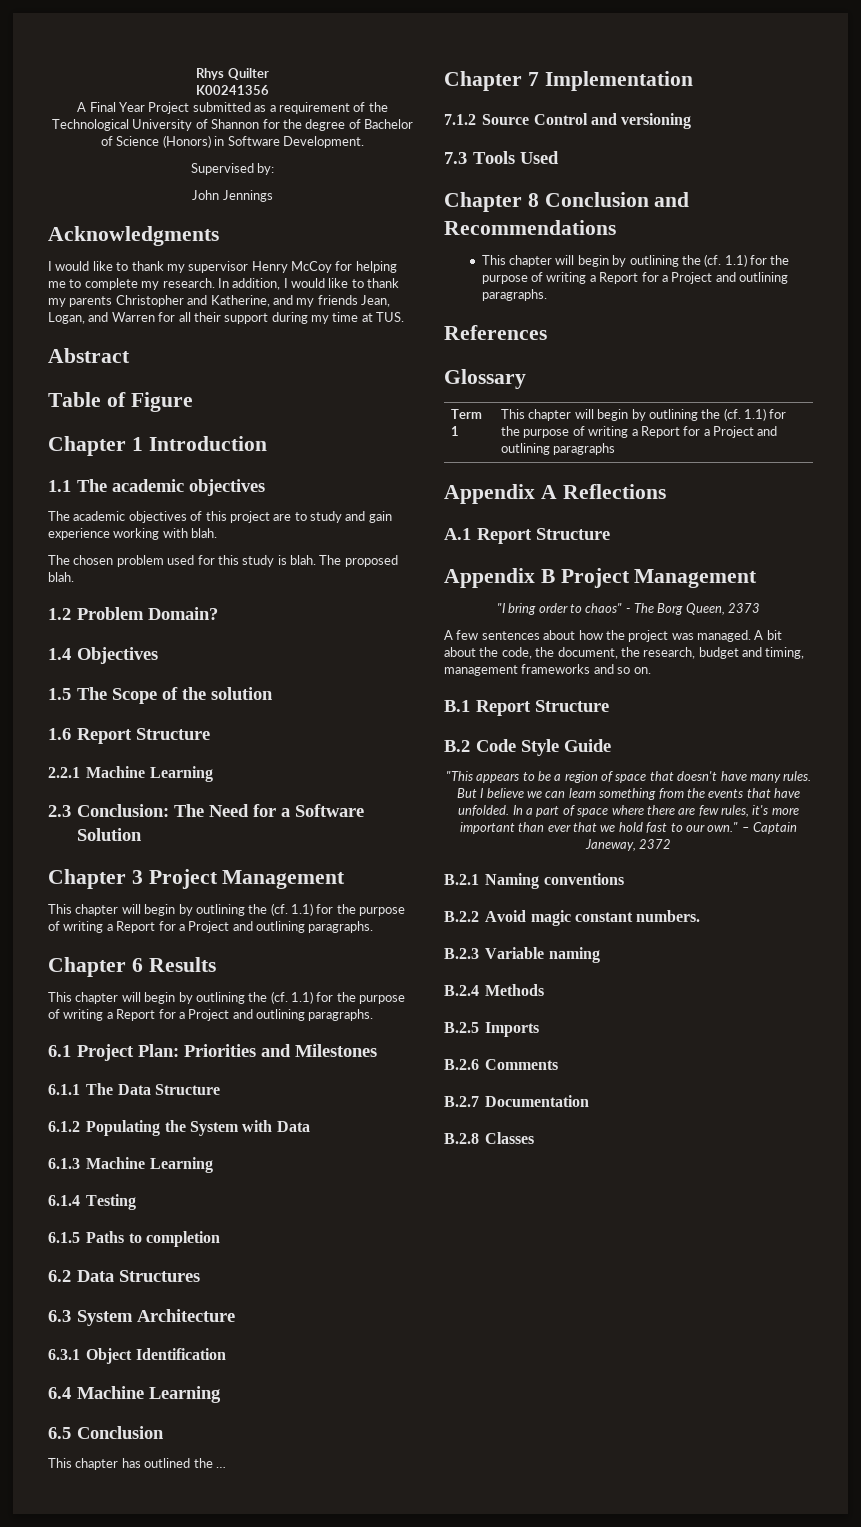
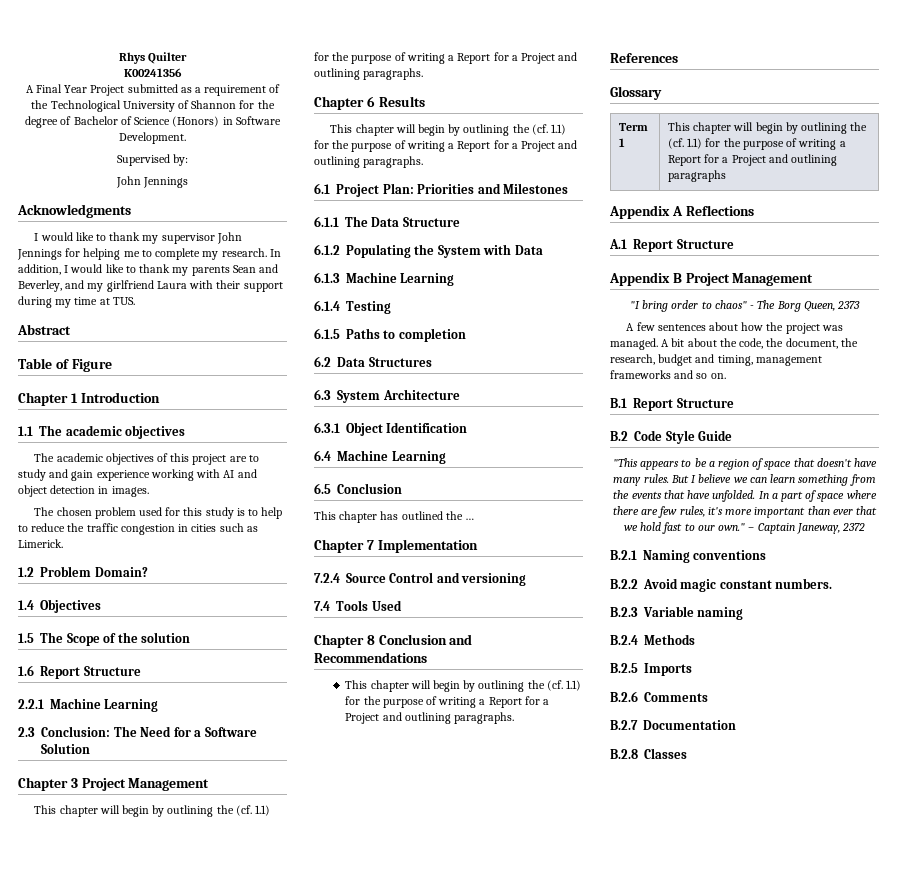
[251,261,332,273] Henry McCoy -> [216,232,242,244] [17,249,62,260] John Jennings
[115,295,390,307] [48,312,191,324] Christopher and Katherine, and my friends Jean, Logan, and Warren for all -> [232,264,279,273] [18,280,214,292] Sean and Beverley, and my girlfriend Laura with
[191,528,218,538] blah. -> [223,469,257,478] [18,485,149,497] AI and object detection in images.
[290,555,398,567] [48,572,74,582] blah. The proposed blah. -> [248,507,283,519] [18,523,258,535] [18,539,63,548] to help to reduce the traffic congestion in cities such as Limerick.
[444,114,476,125] 7.1.2 -> [314,573,340,583] 7.2.4
[444,152,467,164] 7.3 -> [314,601,330,611] 7.4

